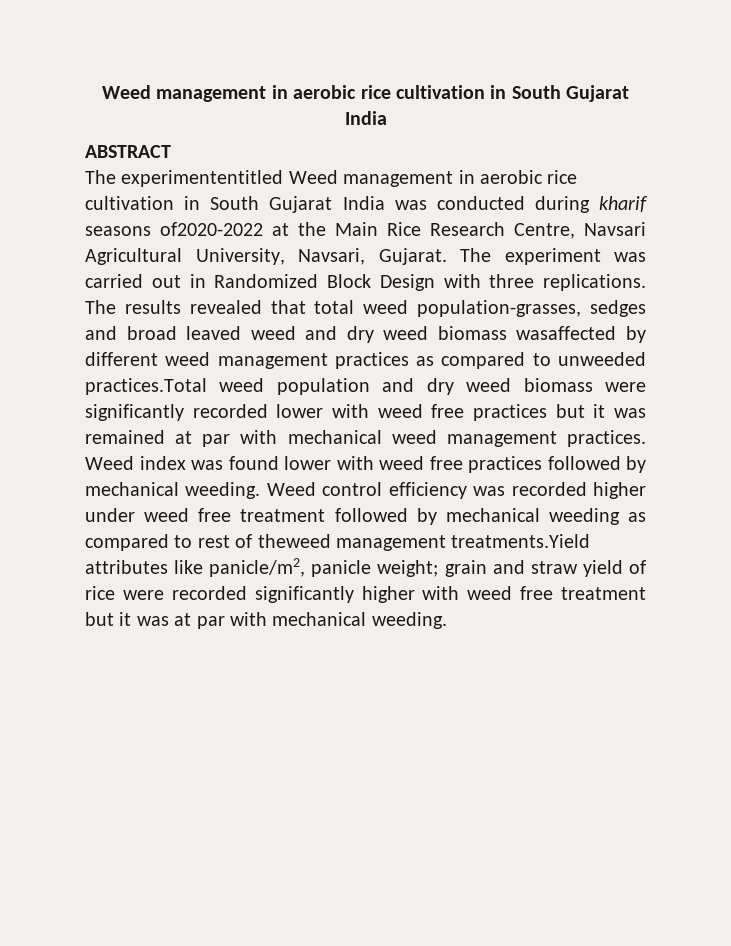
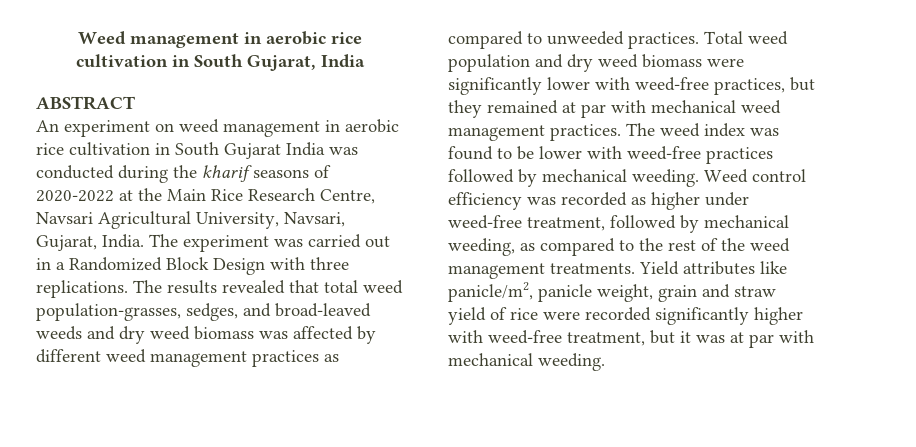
[101,85,630,102] Weed management in aerobic rice cultivation in South Gujarat -> [78,31,362,48] [76,54,316,71] Weed management in aerobic rice cultivation in South Gujarat,
[85,170,338,187] The experimententitled Weed -> [36,119,219,137] An experiment on weed
(590, 204) none -> [173,165,197,178] the
[160,222,263,236] of2020-2022 -> [314,165,331,178] [36,190,114,202] of 2020-2022
[378,248,447,265] Gujarat. -> [36,234,144,251] Gujarat, India.
(206, 281) none -> [56,262,65,270] a
[590,300,647,317] [85,326,617,343] sedges and broad leaved weed and dry weed biomass wasaffected -> [186,303,371,321] [36,326,353,344] sedges, and broad-leaved weeds and dry weed biomass was affected
[85,378,207,395] practices.Total -> [628,31,743,49] practices. Total
[192,404,647,421] recorded lower with weed free practices but it was -> [547,77,815,95] [448,100,482,118] lower with weed-free practices, but they
[85,456,134,470] Weed -> [626,123,700,137] The weed
[284,456,463,470] lower with weed free -> [497,146,701,160] to be lower with weed-free
(587, 489) none -> [631,197,646,205] as
[144,508,646,525] [85,534,193,551] weed free treatment followed by mechanical weeding as compared to -> [448,215,789,233] [448,238,663,256] weed-free treatment, followed by mechanical weeding, as compared to the
[257,534,591,551] theweed management treatments.Yield -> [721,238,790,252] [448,261,679,279] the weed management treatments. Yield
[377,560,439,577] weight; -> [597,284,653,302] weight,
[467,586,646,600] weed free treatment -> [488,330,645,346] weed-free treatment,

